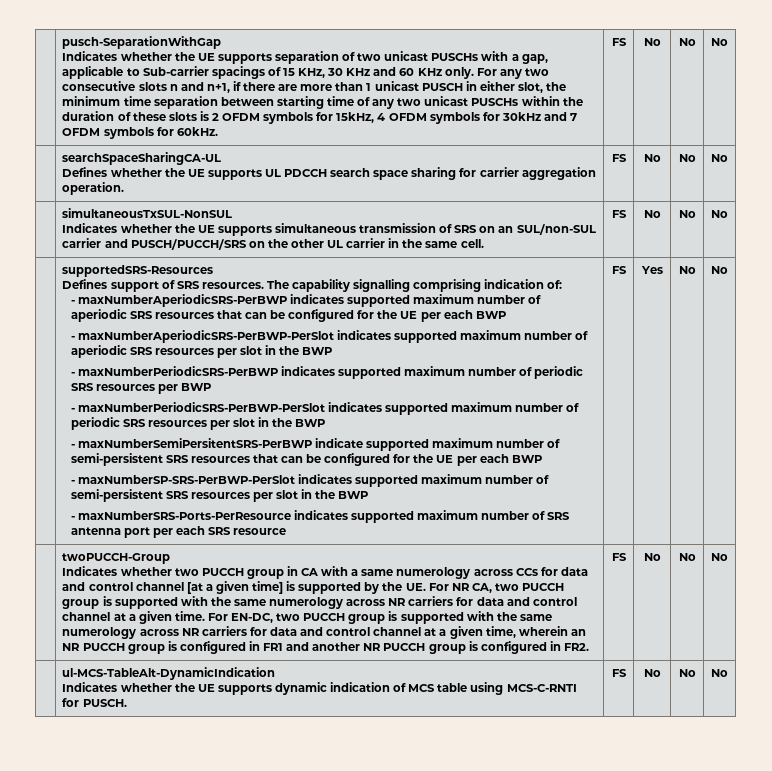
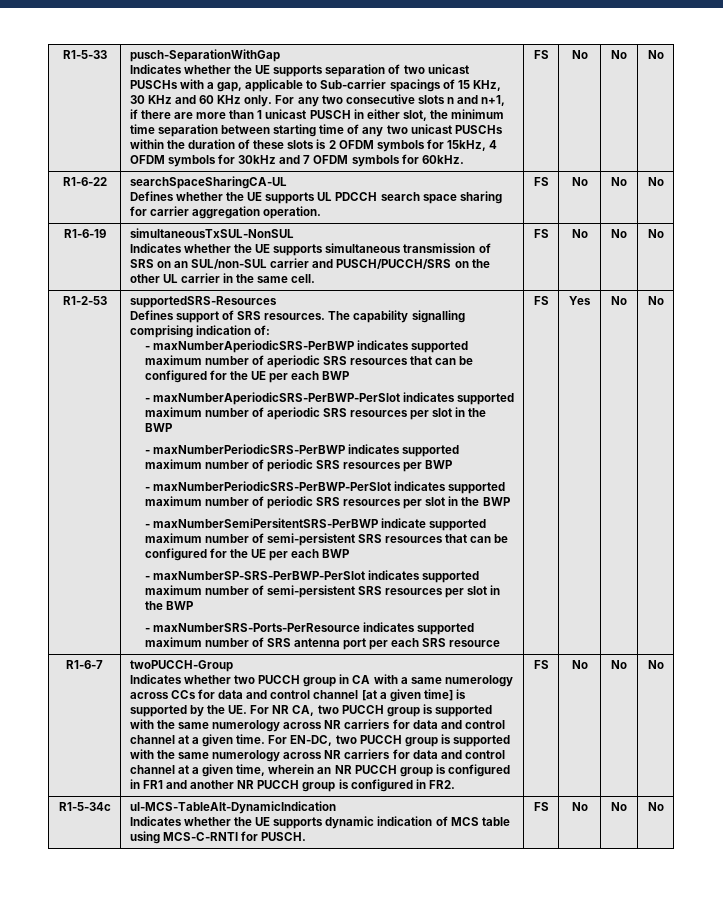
(62, 42) none -> [62,50,107,59] R1-5-33
(728, 42) none -> [62,177,107,186] R1-6-22
(728, 158) none -> [63,229,106,238] R1-6-19
(728, 214) none -> [62,296,107,305] R1-2-53
(728, 270) none -> [66,660,103,669] R1-6-7
(728, 557) none -> [58,802,111,811] R1-5-34c

